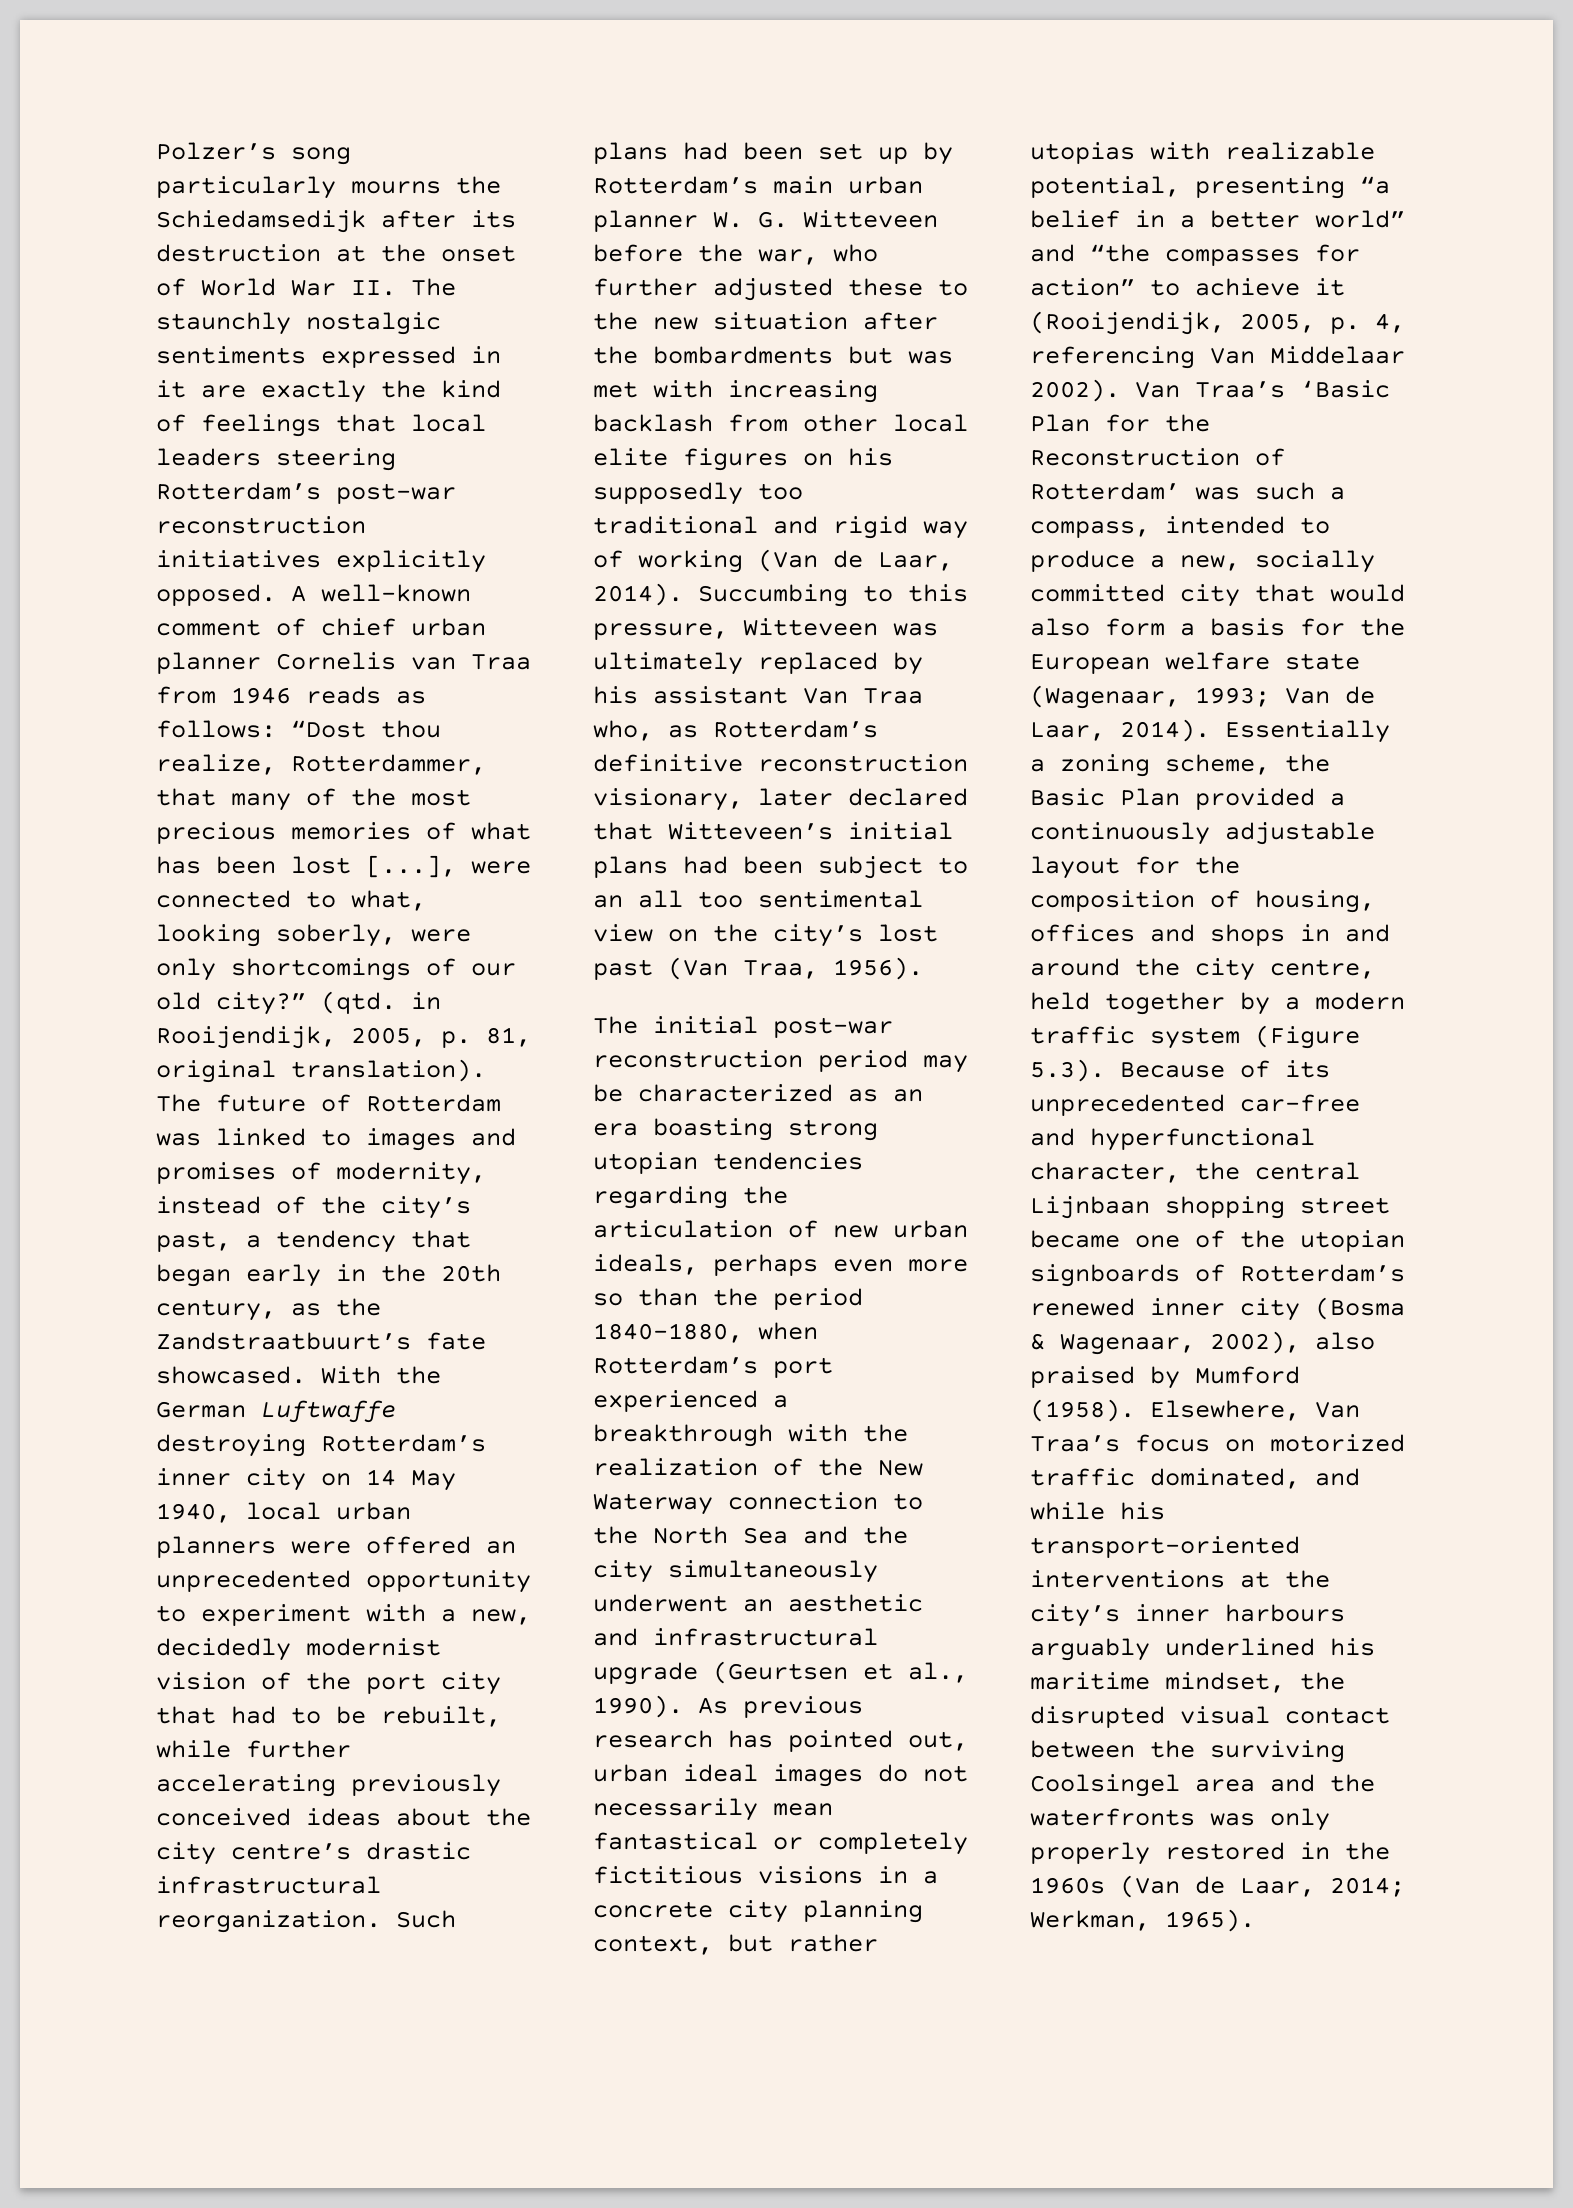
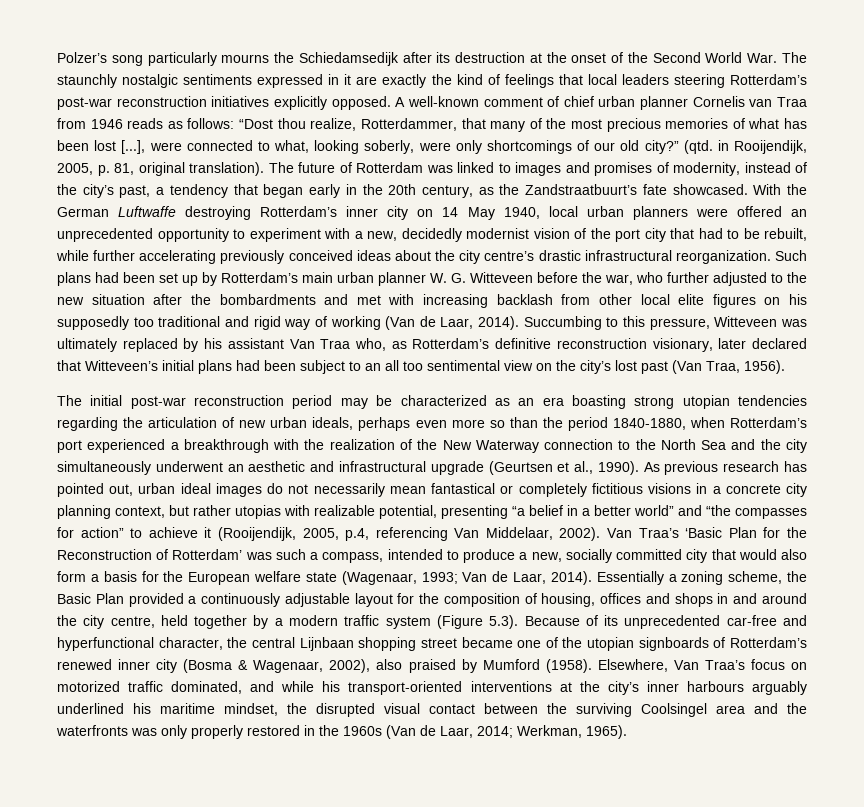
[201,278,396,296] World War II. -> [627,52,778,63] the Second World War.
[848,278,923,296] these -> (767, 279) none
[848,346,953,364] but was -> [324,294,349,305] and
[1330,313,1405,334] p. 4, -> [345,528,370,541] p.4,
[1270,346,1405,364] Middelaar -> [485,527,553,540] Middelaar,

